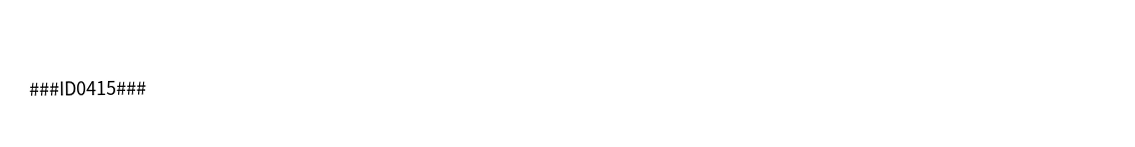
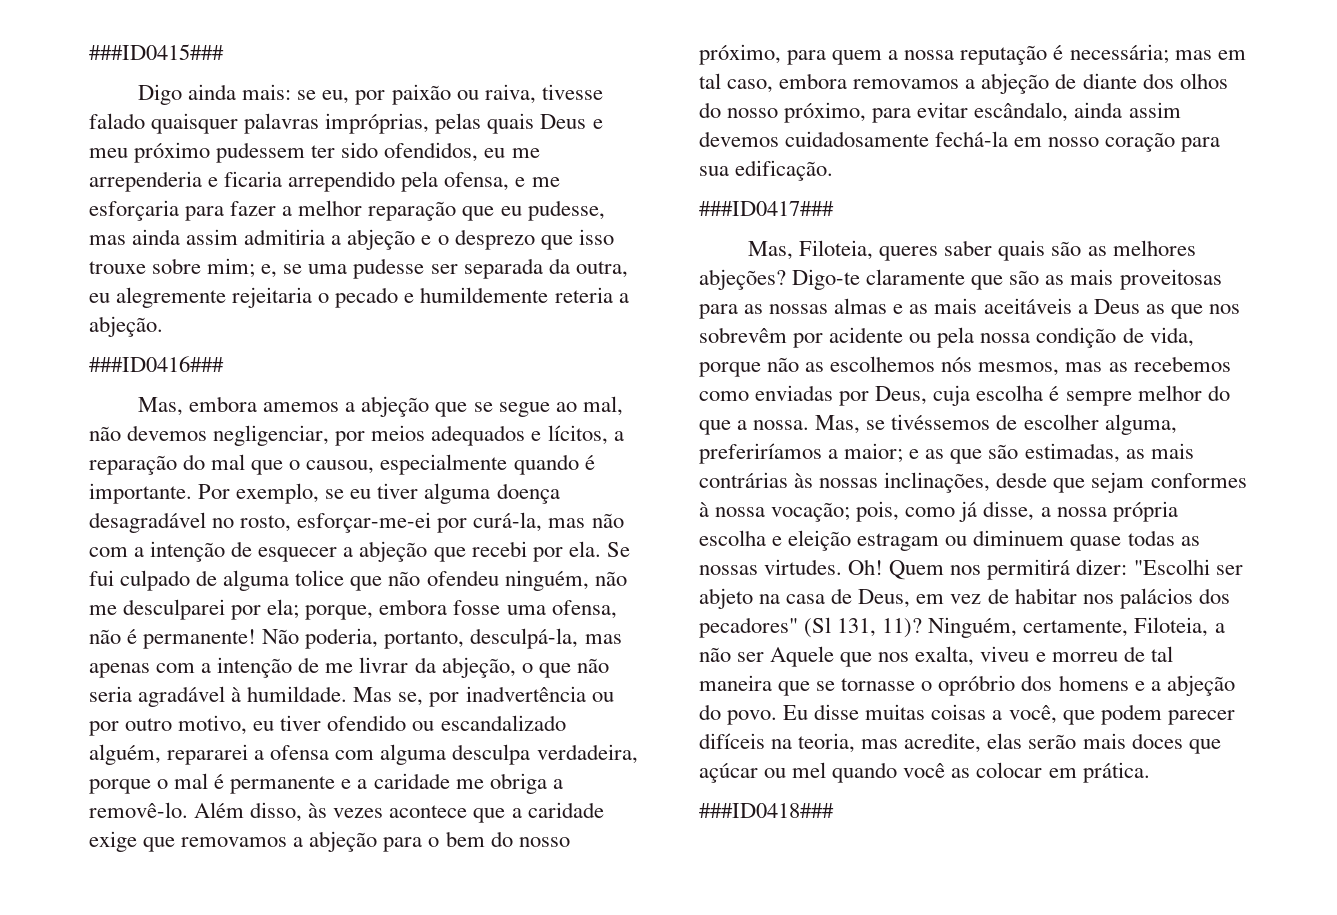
(147, 88) none -> [138,84,603,105] [89,113,603,134] [89,142,540,163] [89,171,560,192] [89,200,605,221] [89,229,614,250] [89,258,628,279] [89,287,629,308] [89,316,163,337] [89,356,224,372] [138,396,623,417] [89,425,624,446] [89,454,595,475] [89,483,560,504] [89,512,624,533] [89,541,630,562] [89,570,627,591] [89,599,617,620] [89,628,622,649] [89,657,609,678] [89,686,614,707] [89,715,566,736] [89,744,638,765] [89,773,563,794] [89,802,604,823] [89,831,570,852] [699,44,1246,65] [699,73,1228,94] [699,102,1181,123] [699,131,1221,152] [699,160,834,181] [699,201,834,216] [748,240,1196,261] [699,269,1222,290] [699,298,1240,319] [699,327,1194,348] [699,356,1231,377] [699,385,1230,406] [699,414,1177,435] [699,443,1194,464] [699,472,1247,493] [699,501,1178,522] [699,530,1200,551] [699,559,1243,580] [699,588,1230,609] [699,617,1225,638] [699,646,1173,667] [699,675,1235,696] [699,704,1235,725] [699,733,1221,754] [699,762,1150,783] [699,803,834,818] // Digo ainda mais: se eu, por paixão ou raiva, tivesse falado quaisquer palavras impróprias, pelas quais Deus e meu próximo pudessem ter sido ofendidos, eu me arrependeria e ficaria arrependido pela ofensa, e me esforçaria para fazer a melhor reparação que eu pudesse, mas ainda assim admitiria a abjeção e o desprezo que isso trouxe sobre mim; e, se uma pudesse ser separada da outra, eu alegremente rejeitaria o pecado e humildemente reteria a abjeção. // ###ID0416### // Mas, embora amemos a abjeção que se segue ao mal, não devemos negligenciar, por meios adequados e lícitos, a reparação do mal que o causou, especialmente quando é importante. Por exemplo, se eu tiver alguma doença desagradável no rosto, esforçar-me-ei por curá-la, mas não com a intenção de esquecer a abjeção que recebi por ela. Se fui culpado de alguma tolice que não ofendeu ninguém, não me desculparei por ela; porque, embora fosse uma ofensa, não é permanente! Não poderia, portanto, desculpá-la, mas apenas com a intenção de me livrar da abjeção, o que não seria agradável à humildade. Mas se, por inadvertência ou por outro motivo, eu tiver ofendido ou escandalizado alguém, repararei a ofensa com alguma desculpa verdadeira, porque o mal é permanente e a caridade me obriga a removê-lo. Além disso, às vezes acontece que a caridade exige que removamos a abjeção para o bem do nosso próximo, para quem a nossa reputação é necessária; mas em tal caso, embora removamos a abjeção de diante dos olhos do nosso próximo, para evitar escândalo, ainda assim devemos cuidadosamente fechá-la em nosso coração para sua edificação. // ###ID0417### // Mas, Filoteia, queres saber quais são as melhores abjeções? Digo-te claramente que são as mais proveitosas para as nossas almas e as mais aceitáveis a Deus as que nos sobrevêm por acidente ou pela nossa condição de vida, porque não as escolhemos nós mesmos, mas as recebemos como enviadas por Deus, cuja escolha é sempre melhor do que a nossa. Mas, se tivéssemos de escolher alguma, preferiríamos a maior; e as que são estimadas, as mais contrárias às nossas inclinações, desde que sejam conformes à nossa vocação; pois, como já disse, a nossa própria escolha e eleição estragam ou diminuem quase todas as nossas virtudes. Oh! Quem nos permitirá dizer: "Escolhi ser abjeto na casa de Deus, em vez de habitar nos palácios dos pecadores" (Sl 131, 11)? Ninguém, certamente, Filoteia, a não ser Aquele que nos exalta, viveu e morreu de tal maneira que se tornasse o opróbrio dos homens e a abjeção do povo. Eu disse muitas coisas a você, que podem parecer difíceis na teoria, mas acredite, elas serão mais doces que açúcar ou mel quando você as colocar em prática. // ###ID0418###

